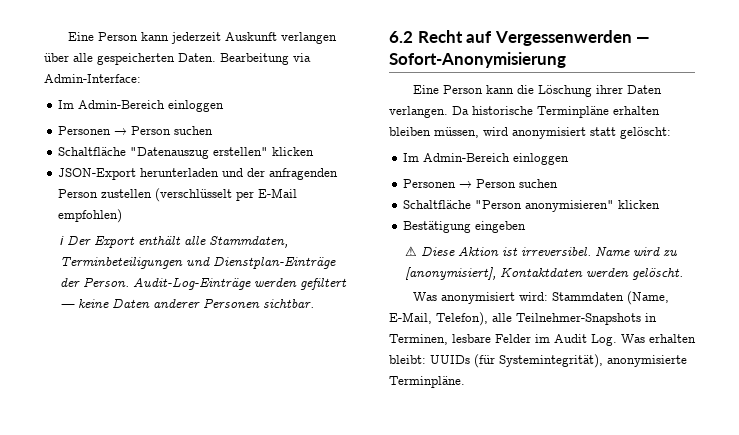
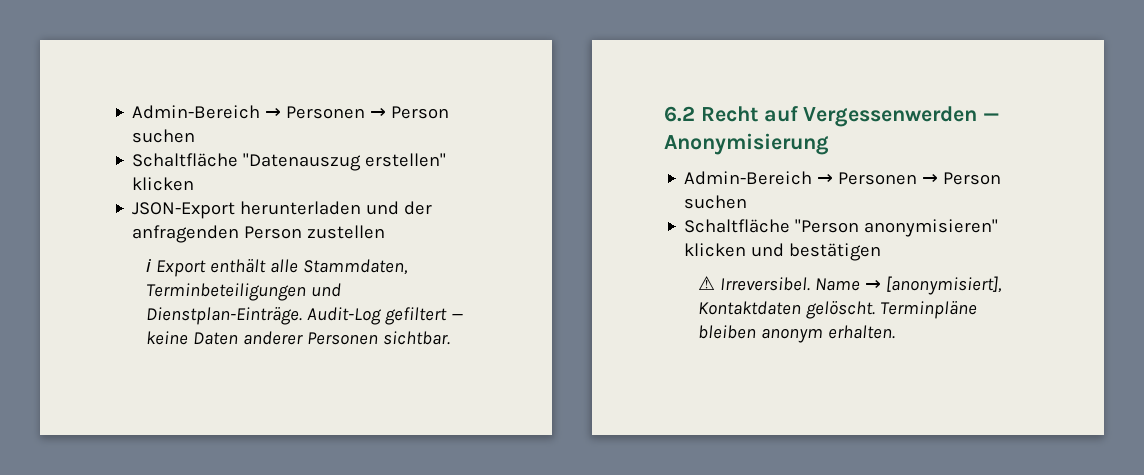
[67,32,337,44] [44,53,311,65] [44,74,141,83] [58,100,225,112] Eine Person kann jederzeit Auskunft verlangen über alle gespeicherten Daten. Bearbeitung via Admin-Interface: // Im Admin-Bereich einloggen // -> [132,105,282,119] Admin-Bereich →
[155,188,298,202] [58,209,123,223] (verschlüsselt per E-Mail empfohlen) -> (386, 232) none
[66,235,91,245] Der -> (151, 265) none
[212,256,336,269] [59,277,297,290] Dienstplan-Einträge der Person. Audit-Log-Einträge werden -> [145,306,381,325] Dienstplan-Einträge. Audit-Log
[389,52,566,68] [412,85,662,97] [389,106,660,118] [389,127,671,139] [403,153,570,165] Sofort-Anonymisierung // Eine Person kann die Löschung ihrer Daten verlangen. Da historische Terminpläne erhalten bleiben müssen, wird anonymisiert statt gelöscht: // Im Admin-Bereich einloggen // -> [664,133,829,155] [684,171,834,185] Anonymisierung // Admin-Bereich →
[403,221,527,233] // Bestätigung eingeben -> [751,243,882,261] und bestätigen
[420,246,678,257] Diese Aktion ist irreversibel. Name wird zu -> [719,277,881,291] Irreversibel. Name →
[585,268,629,277] werden -> (801, 308) none
[412,291,669,305] [389,312,657,326] [389,334,696,346] [389,354,687,368] [389,376,465,388] // Was anonymisiert wird: Stammdaten (Name, E-Mail, Telefon), alle Teilnehmer-Snapshots in Terminen, lesbare Felder im Audit Log. Was erhalten bleibt: UUIDs (für Systemintegrität), anonymisierte Terminpläne. -> [879,300,977,319] [697,325,895,343] Terminpläne bleiben anonym erhalten.

